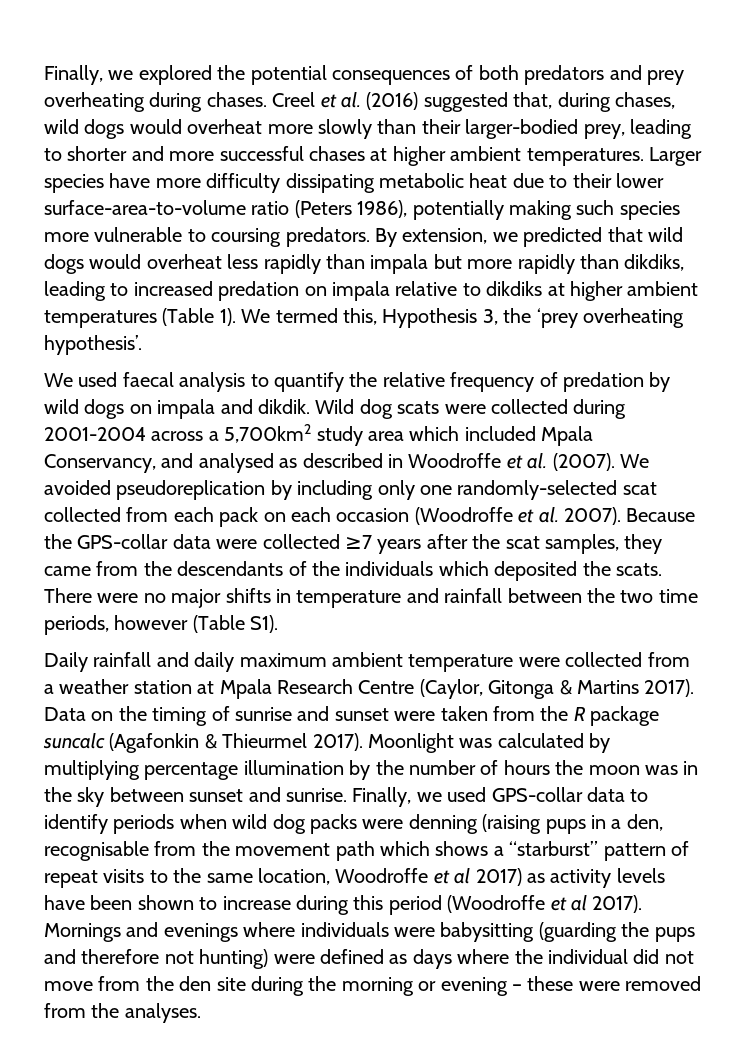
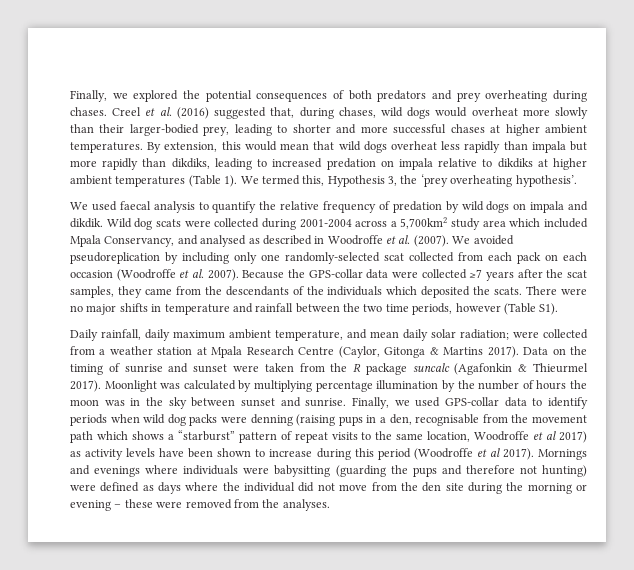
[648,147,702,166] [44,173,664,193] [44,200,680,220] [44,227,603,247] Larger species have more difficulty dissipating metabolic heat due to their lower surface-area-to-volume ratio (Peters 1986), potentially making such species more vulnerable to coursing predators. By extension, we predicted -> [147,141,310,153] By extension, this would mean
[89,254,142,269] would -> (387, 147) none
[93,652,189,667] rainfall and -> [101,329,141,340] rainfall,
[408,654,514,672] temperature -> [275,329,509,341] temperature, and mean daily solar radiation;

